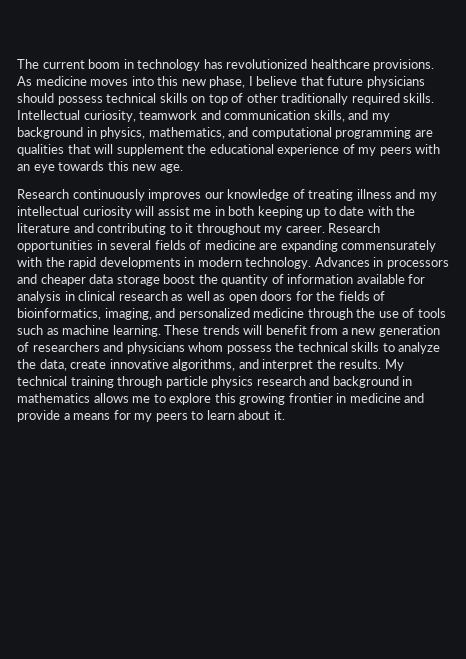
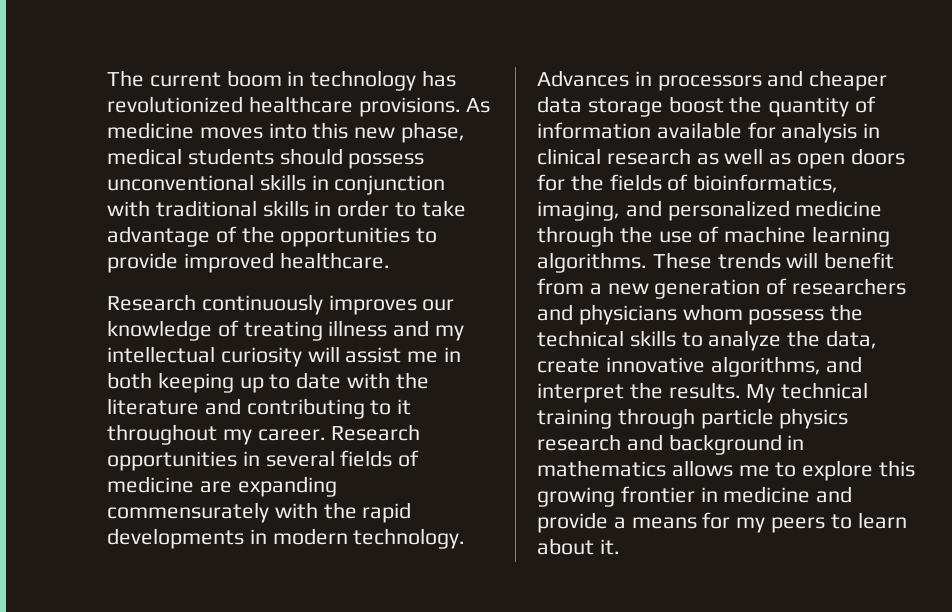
[248,76,425,88] [17,93,435,105] [17,110,390,122] [17,127,433,139] [17,144,441,156] [17,161,183,173] I believe that future physicians should possess technical skills on top of other traditionally required skills. Intellectual curiosity, teamwork and communication skills, and my background in physics, mathematics, and computational programming are qualities that will supplement the educational experience of my peers with an eye towards this new age. -> [107,148,425,169] [107,174,446,195] [107,200,466,217] [107,226,438,247] [107,252,390,273] medical students should possess unconventional skills in conjunction with traditional skills in order to take advantage of the opportunities to provide improved healthcare.
[417,308,446,318] [17,325,161,337] tools such as machine learning. -> [724,226,891,247] [537,252,647,273] machine learning algorithms.

